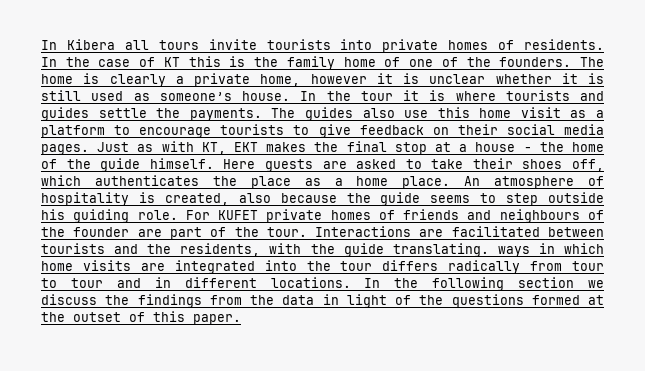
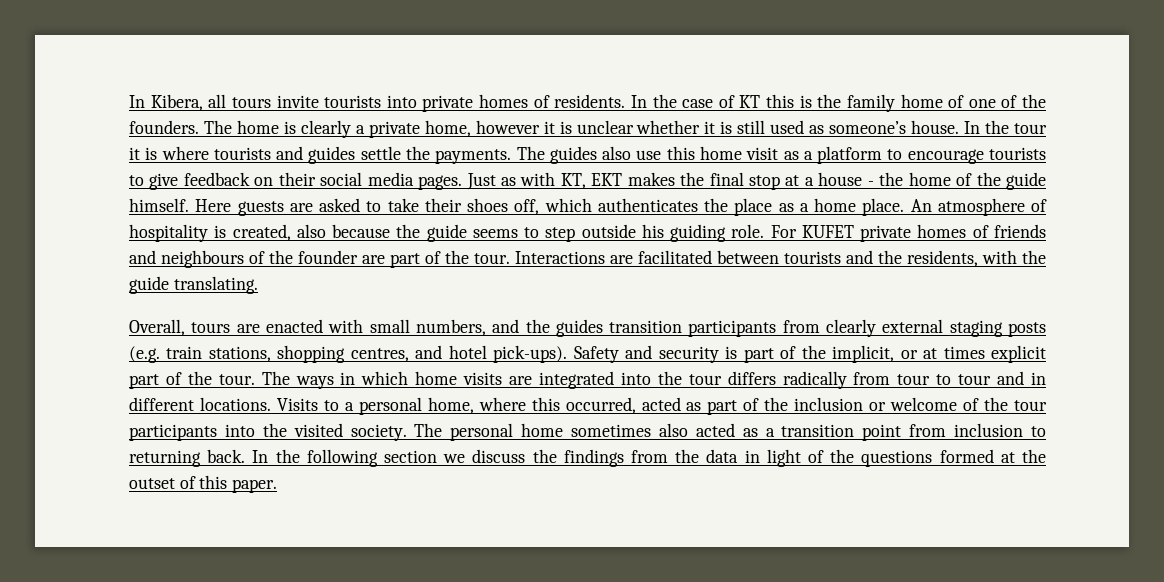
[41,39,115,50] In Kibera -> [129,94,203,111] In Kibera,
(489, 250) none -> [129,319,1046,337] [129,345,1047,363] [129,371,290,389] // Overall, tours are enacted with small numbers, and the guides transition participants from clearly external staging posts (e.g. train stations, shopping centres, and hotel pick-ups). Safety and security is part of the implicit, or at times explicit part of the tour. The
(351, 282) none -> [276,397,1048,415] [129,423,1046,441] [129,449,246,467] Visits to a personal home, where this occurred, acted as part of the inclusion or welcome of the tour participants into the visited society. The personal home sometimes also acted as a transition point from inclusion to returning back.

